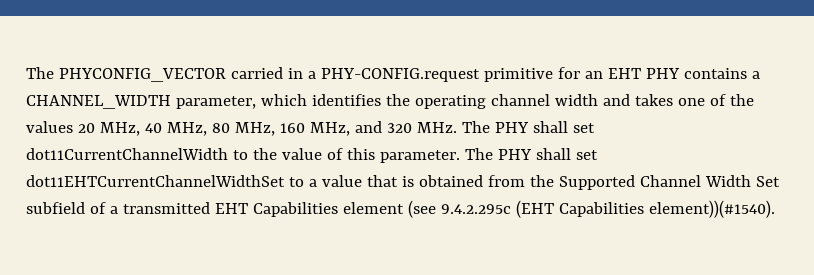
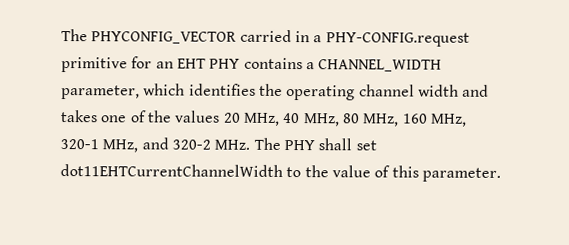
[354,121,412,133] and 320 -> [60,137,211,153] 320-1 MHz, and 320-2
[26,148,228,160] dot11CurrentChannelWidth -> [60,164,283,177] dot11EHTCurrentChannelWidth
[464,148,598,160] [26,175,780,190] [26,200,775,218] The PHY shall set dot11EHTCurrentChannelWidthSet to a value that is obtained from the Supported Channel Width Set subfield of a transmitted EHT Capabilities element (see 9.4.2.295c (EHT Capabilities element))(#1540). -> (501, 174) none

